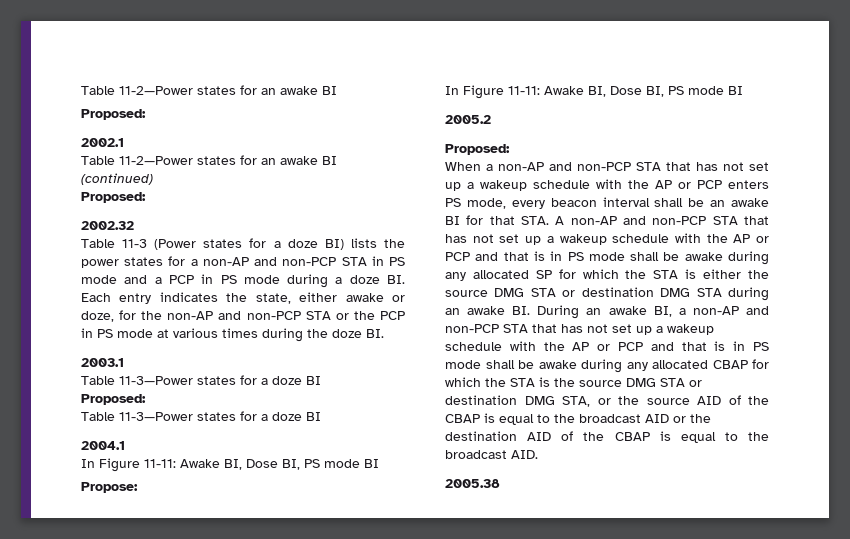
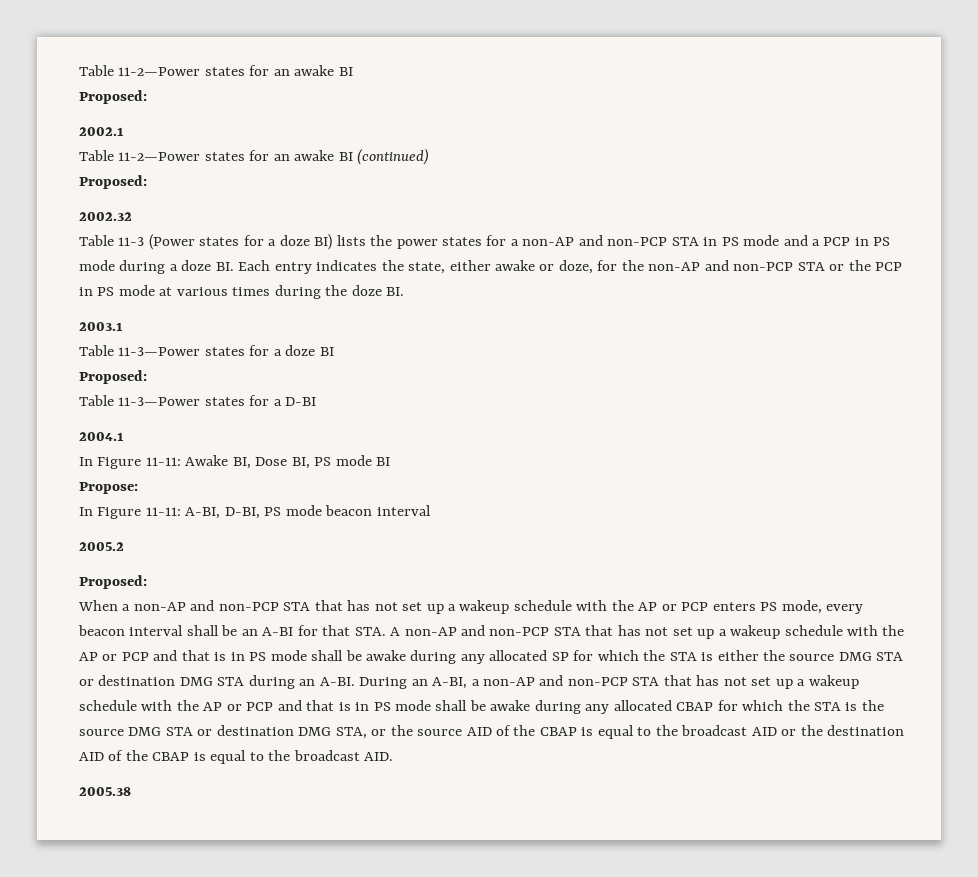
[272,412,321,421] doze BI -> [285,397,317,406] D-BI
[544,86,743,97] Awake BI, Dose BI, PS mode BI -> [185,505,431,519] A-BI, D-BI, PS mode beacon interval
[731,198,769,207] [445,216,460,225] awake BI -> [262,627,294,636] A-BI
[467,305,672,319] awake BI. During an awake BI, -> [319,677,468,689] A-BI. During an A-BI,

